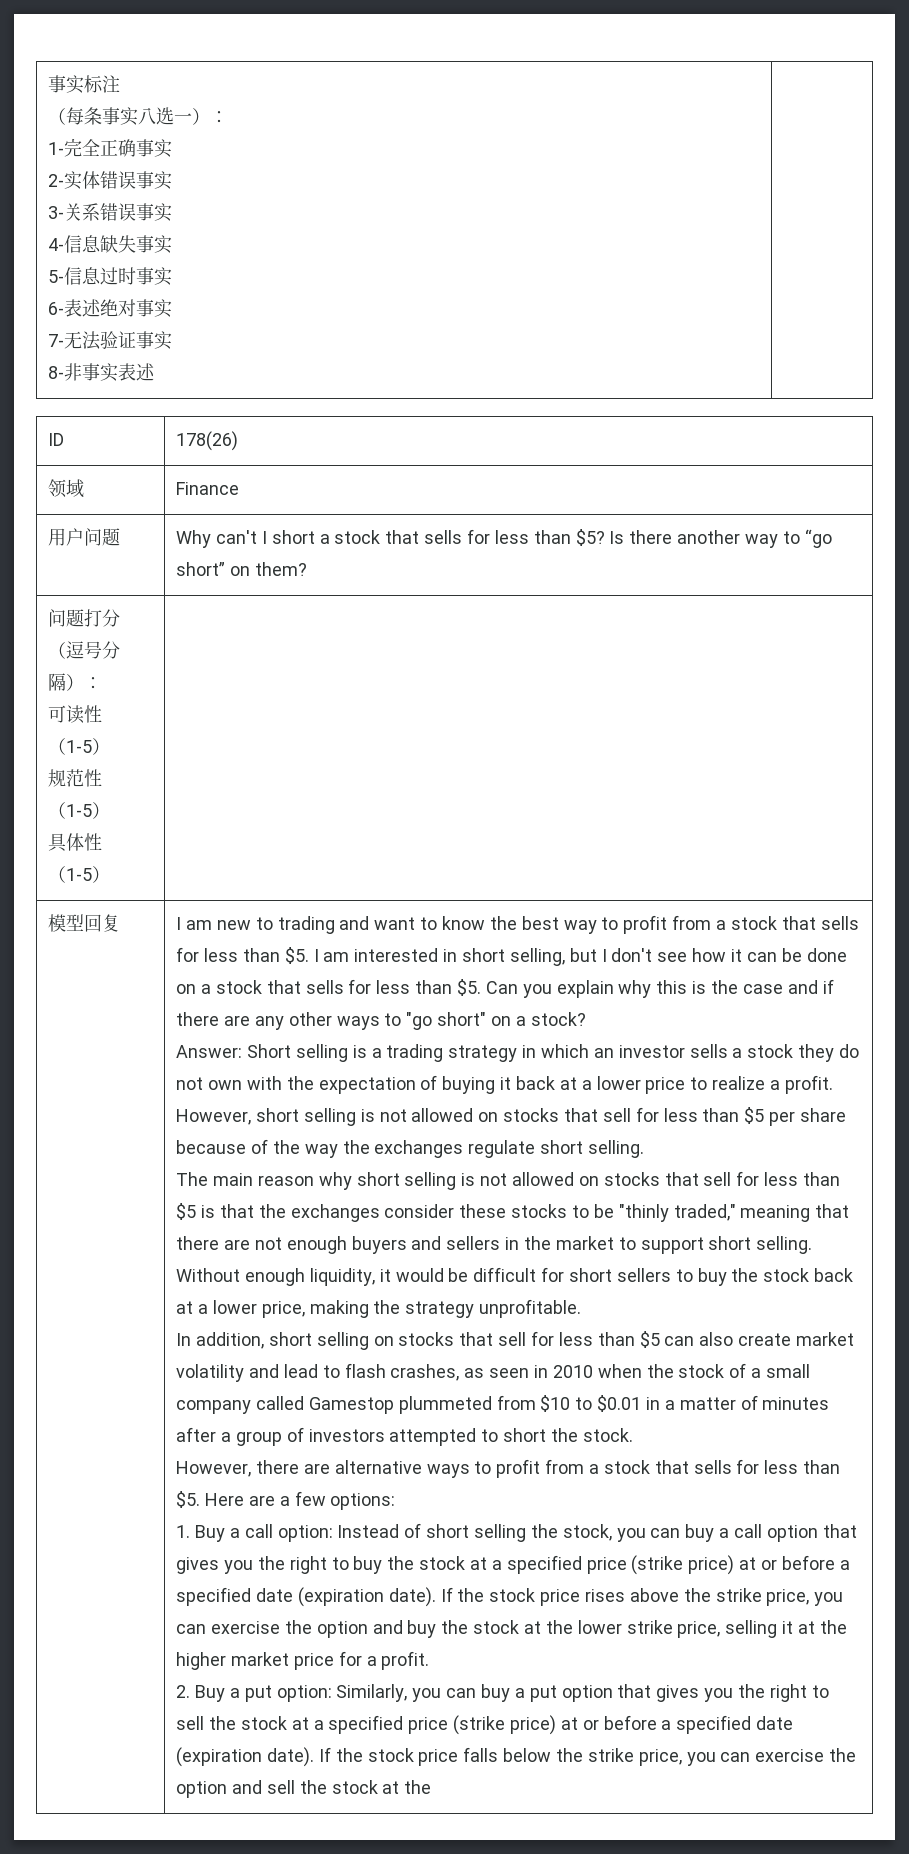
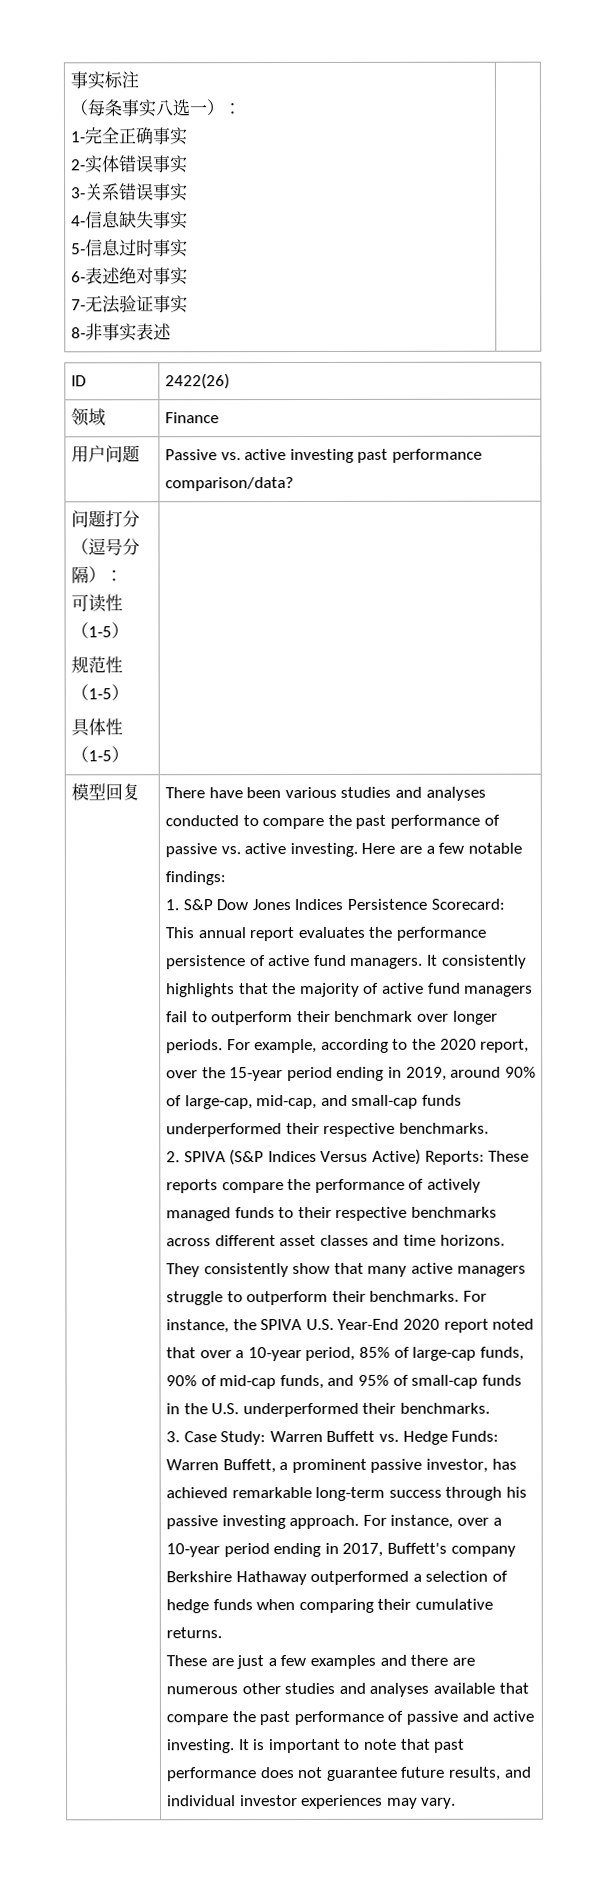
[176,431,239,451] 178(26) -> [165,373,231,390] 2422(26)
[176,529,832,548] [176,562,307,576] Why can't I short a stock that sells for less than $5? Is there another way to “go short” on them? -> [165,448,483,464] [165,477,295,492] Passive vs. active investing past performance comparison/data?
[176,915,859,934] [176,947,847,966] [176,979,834,998] [176,1012,586,1030] [176,1044,860,1062] [176,1075,833,1094] [176,1107,847,1126] [176,1139,645,1158] [176,1171,841,1190] [176,1203,850,1222] [176,1236,813,1254] [176,1267,854,1286] [176,1299,582,1318] [176,1331,855,1350] [176,1363,811,1382] [176,1395,830,1414] [176,1427,633,1446] [176,1459,841,1478] [176,1491,201,1508] I am new to trading and want to know the best way to profit from a stock that sells for less than $5. I am interested in short selling, but I don't see how it can be done on a stock that sells for less than $5. Can you explain why this is the case and if there are any other ways to "go short" on a stock? // Answer: Short selling is a trading strategy in which an investor sells a stock they do not own with the expectation of buying it back at a lower price to realize a profit. However, short selling is not allowed on stocks that sell for less than $5 per share because of the way the exchanges regulate short selling. // The main reason why short selling is not allowed on stocks that sell for less than $5 is that the exchanges consider these stocks to be "thinly traded," meaning that there are not enough buyers and sellers in the market to support short selling. Without enough liquidity, it would be difficult for short sellers to buy the stock back at a lower price, making the strategy unprofitable. // In addition, short selling on stocks that sell for less than $5 can also create market volatility and lead to flash crashes, as seen in 2010 when the stock of a small company called Gamestop plummeted from $10 to $0.01 in a matter of minutes after a group of investors attempted to short the stock. // However, there are alternative ways to profit from a stock that sells for less than $5. -> [165,786,486,801] [165,814,500,830] [165,842,358,858] There have been various studies and analyses conducted to compare the past performance of passive vs. active investing.
[330,1493,396,1510] options: -> [467,842,522,854] [165,871,227,886] notable findings:
[195,1523,857,1542] [176,1555,850,1575] [176,1587,844,1607] [176,1620,847,1638] [176,1651,430,1670] [176,1684,829,1702] [176,1715,794,1735] [176,1747,857,1767] [176,1780,432,1798] Buy a call option: Instead of short selling the stock, you can buy a call option that gives you the right to buy the stock at a specified price (strike price) at or before a specified date (expiration date). If the stock price rises above the strike price, you can exercise the option and buy the stock at the lower strike price, selling it at the higher market price for a profit. // 2. Buy a put option: Similarly, you can buy a put option that gives you the right to sell the stock at a specified price (strike price) at or before a specified date (expiration date). If the stock price falls below the strike price, you can exercise the option and sell the stock at the -> [182,898,505,911] [165,926,487,942] [166,954,527,970] [166,982,534,998] [166,1010,498,1026] [166,1038,530,1054] [166,1066,536,1082] [166,1094,463,1110] [166,1122,489,1138] [166,1148,530,1166] [166,1178,482,1194] [166,1206,498,1222] [166,1234,505,1247] [166,1262,526,1278] [166,1290,488,1306] [166,1318,535,1334] [166,1346,524,1362] [166,1374,522,1390] [166,1402,491,1418] [166,1430,500,1446] [166,1458,517,1474] [166,1486,528,1501] [166,1514,502,1530] [166,1542,516,1558] [166,1570,509,1586] [166,1598,494,1614] [166,1627,223,1639] [166,1654,475,1670] [166,1682,529,1697] [166,1710,535,1726] [166,1738,465,1754] [166,1766,532,1782] [167,1794,457,1810] S&P Dow Jones Indices Persistence Scorecard: This annual report evaluates the performance persistence of active fund managers. It consistently highlights that the majority of active fund managers fail to outperform their benchmark over longer periods. For example, according to the 2020 report, over the 15-year period ending in 2019, around 90% of large-cap, mid-cap, and small-cap funds underperformed their respective benchmarks. // 2. SPIVA (S&P Indices Versus Active) Reports: These reports compare the performance of actively managed funds to their respective benchmarks across different asset classes and time horizons. They consistently show that many active managers struggle to outperform their benchmarks. For instance, the SPIVA U.S. Year-End 2020 report noted that over a 10-year period, 85% of large-cap funds, 90% of mid-cap funds, and 95% of small-cap funds in the U.S. underperformed their benchmarks. // 3. Case Study: Warren Buffett vs. Hedge Funds: Warren Buffett, a prominent passive investor, has achieved remarkable long-term success through his passive investing approach. For instance, over a 10-year period ending in 2017, Buffett's company Berkshire Hathaway outperformed a selection of hedge funds when comparing their cumulative returns. // These are just a few examples and there are numerous other studies and analyses available that compare the past performance of passive and active investing. It is important to note that past performance does not guarantee future results, and individual investor experiences may vary.

